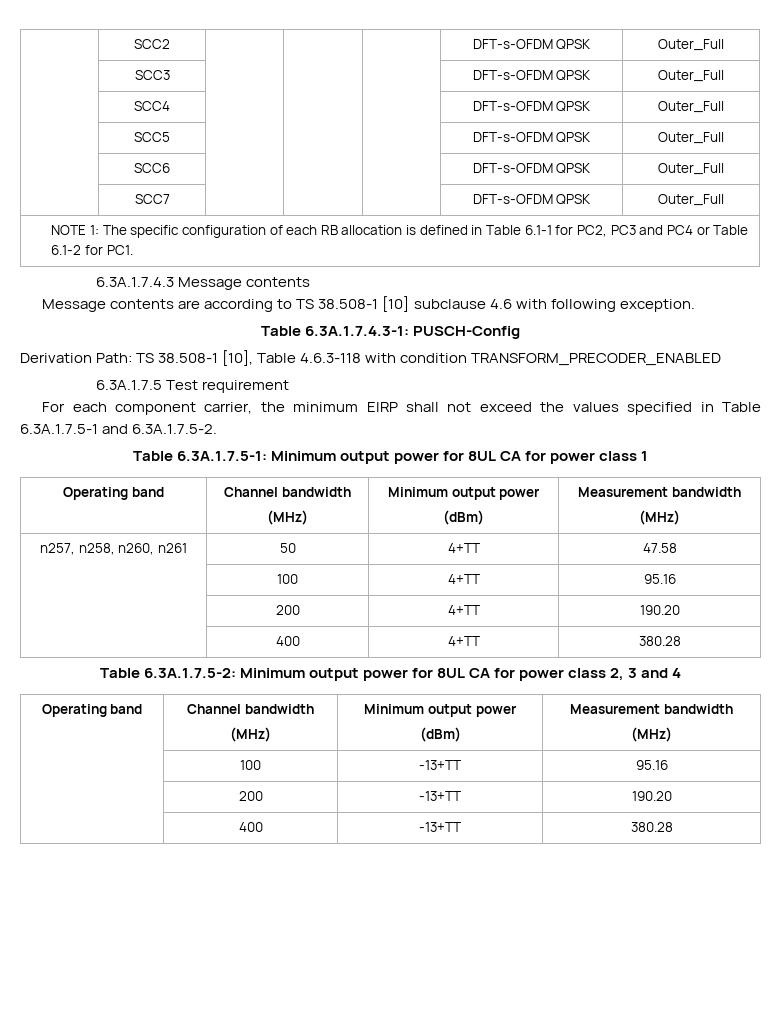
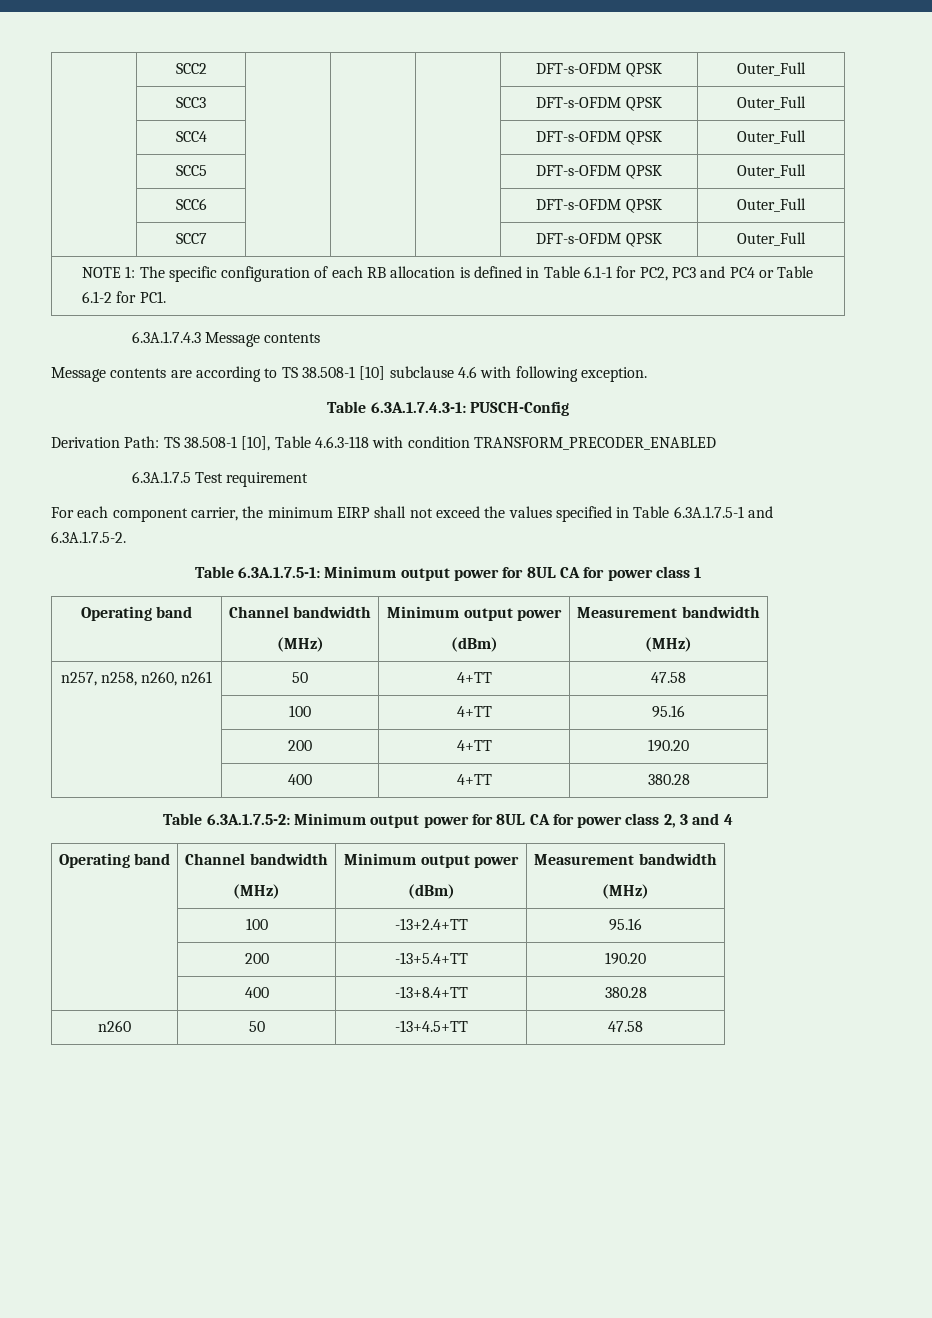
[419,760,461,770] [635,760,668,770] [238,791,263,801] [419,791,461,801] [631,791,672,801] [238,822,263,832] [419,822,461,832] [630,822,673,832] -13+TT | 95.16 // | 200 | -13+TT | 190.20 // | 400 | -13+TT | 380.28 -> [394,918,468,930] [609,918,642,931] [244,953,269,964] [394,952,468,964] [605,952,646,965] [244,987,269,998] [394,986,468,998] [604,987,647,998] [98,1020,131,1032] [248,1021,265,1032] [394,1020,468,1032] [608,1021,643,1032] -13+2.4+TT | 95.16 // | 200 | -13+5.4+TT | 190.20 // | 400 | -13+8.4+TT | 380.28 // n260 | 50 | -13+4.5+TT | 47.58

